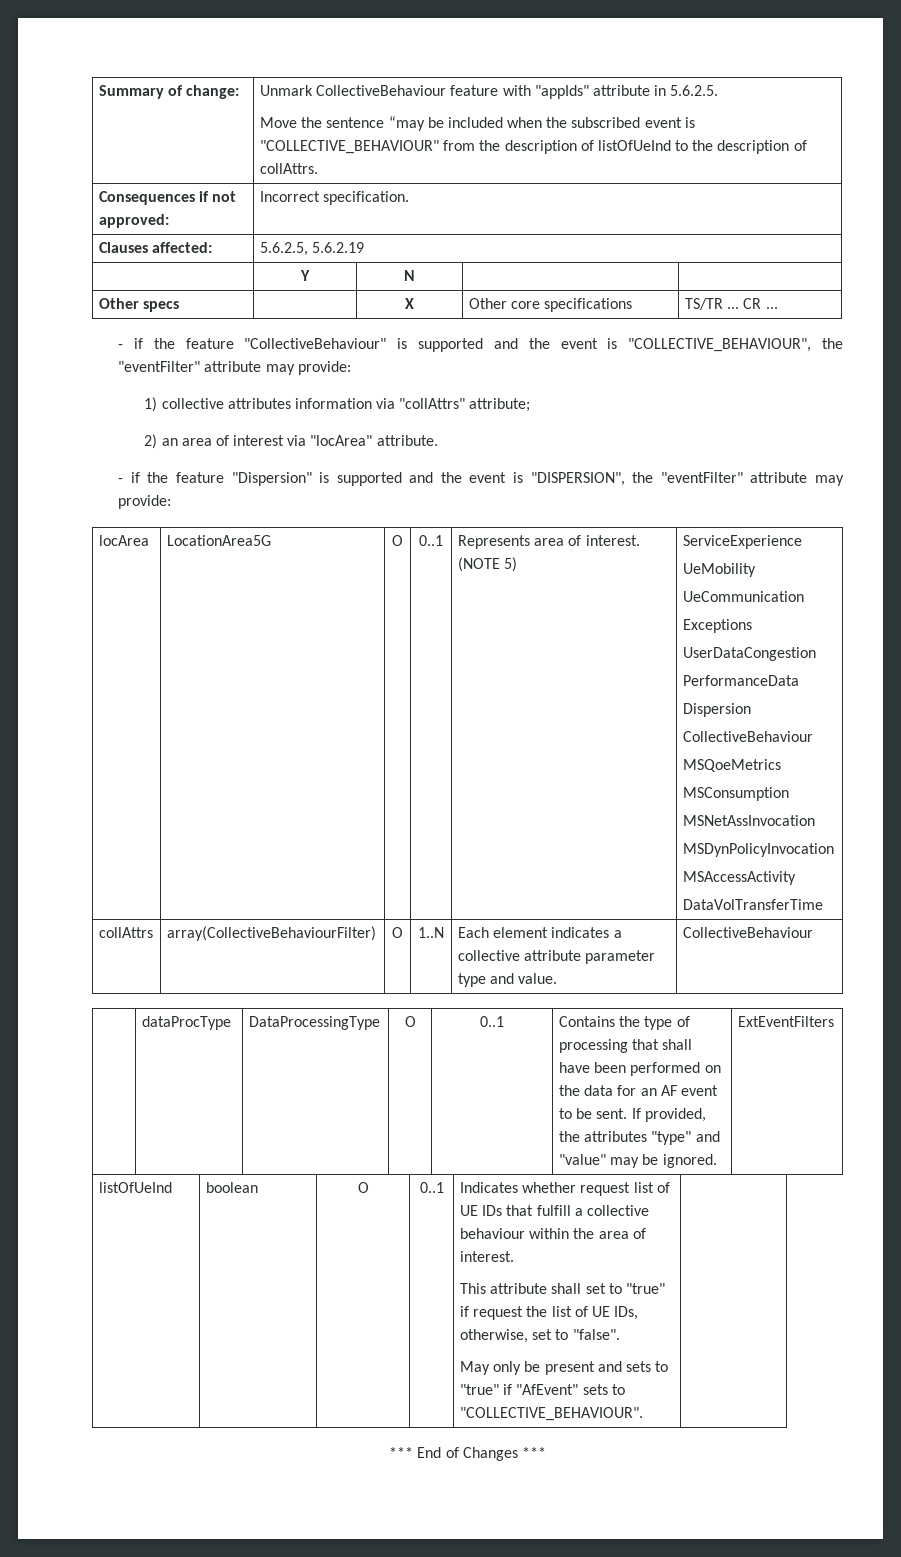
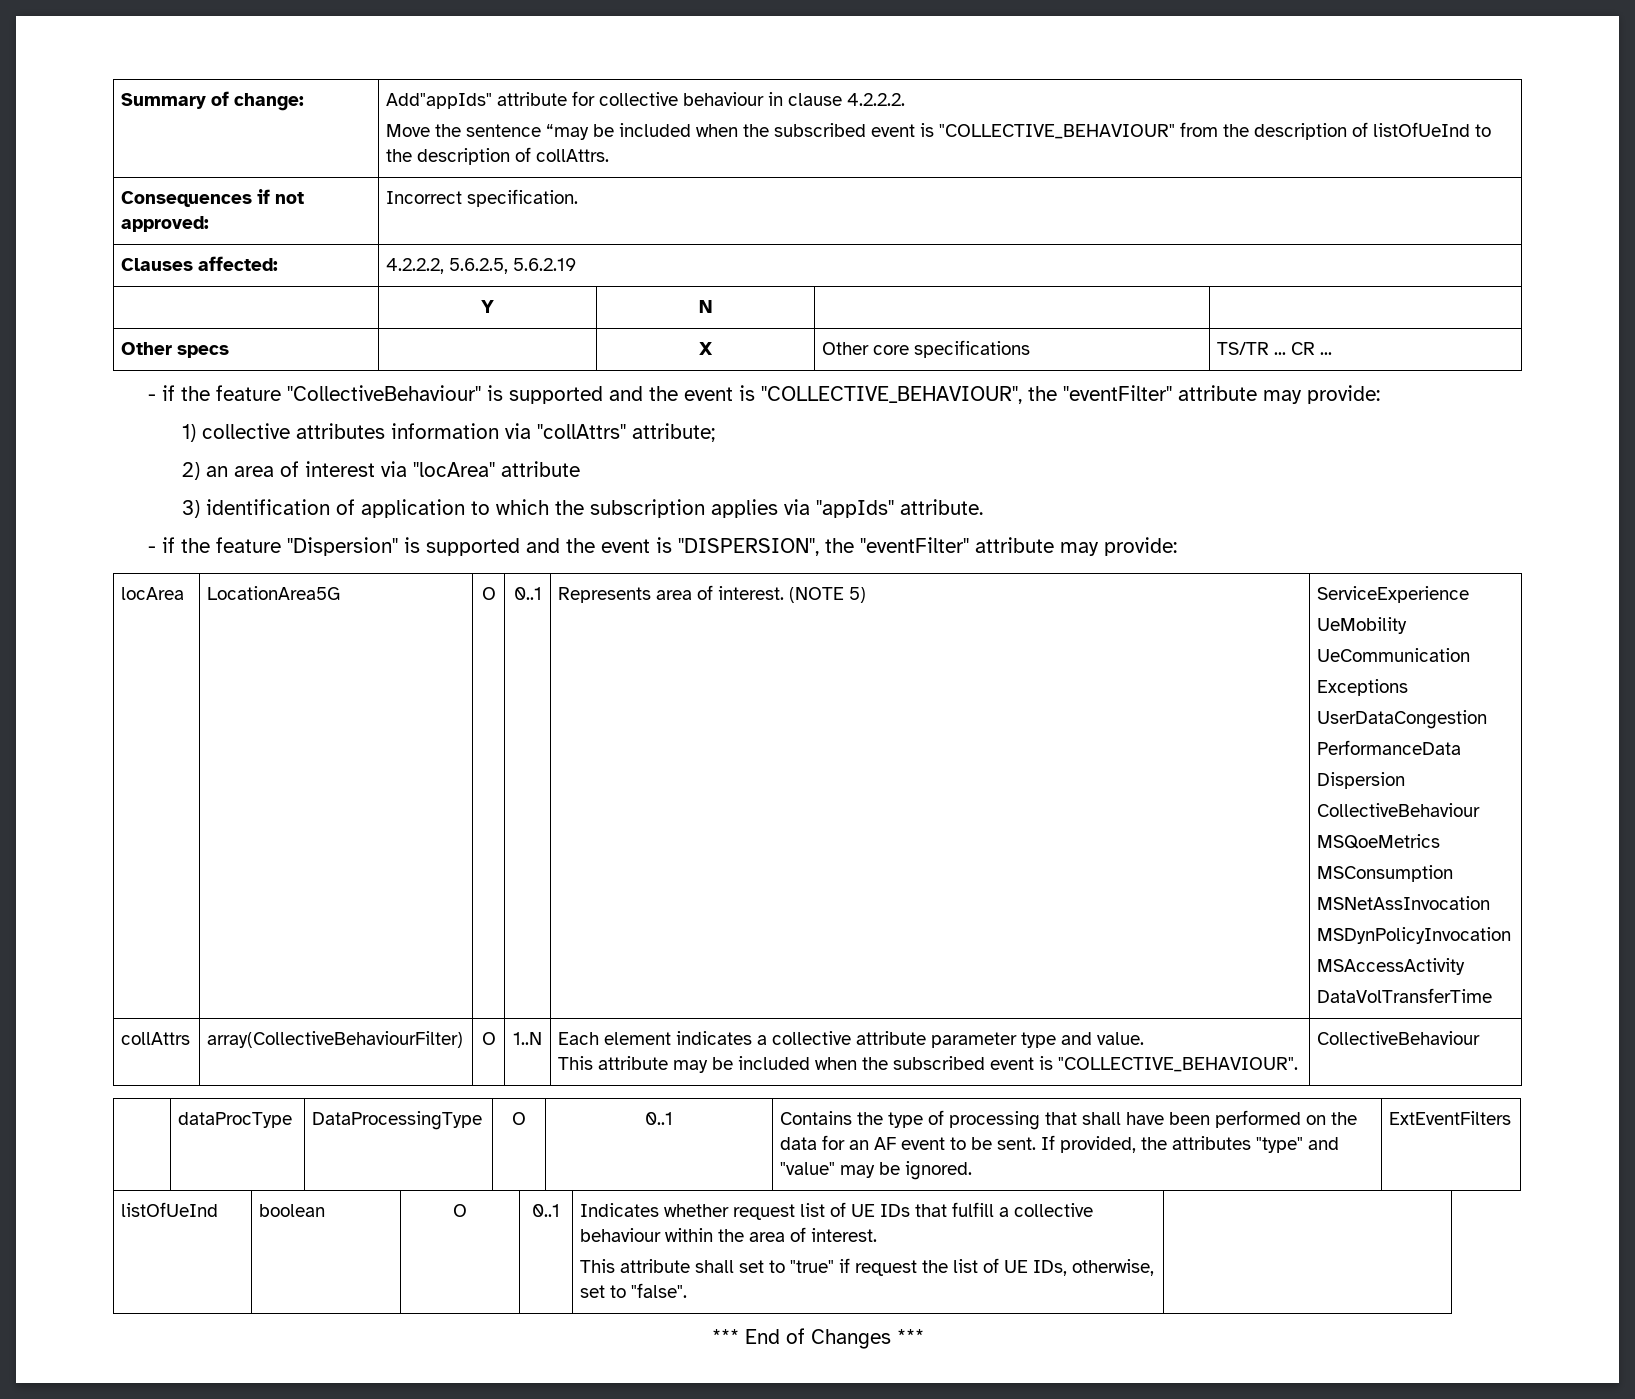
[259,85,719,99] Unmark CollectiveBehaviour feature with "appIds" attribute in 5.6.2.5. -> [386,91,906,109] Add"appIds" attribute for collective behaviour in clause 4.2.2.2.
(213, 247) none -> [386,258,445,274] 4.2.2.2,
(373, 440) none -> [501,461,581,477] [182,499,895,518] attribute // 3) identification of application to which the subscription applies via "appIds"
(558, 978) none -> [558,1056,1299,1073] // This attribute may be included when the subscribed event is "COLLECTIVE_BEHAVIOUR".
[459,1361,669,1375] [459,1384,625,1395] [459,1407,643,1421] // May only be present and sets to "true" if "AfEvent" sets to "COLLECTIVE_BEHAVIOUR". -> (688, 1290) none

